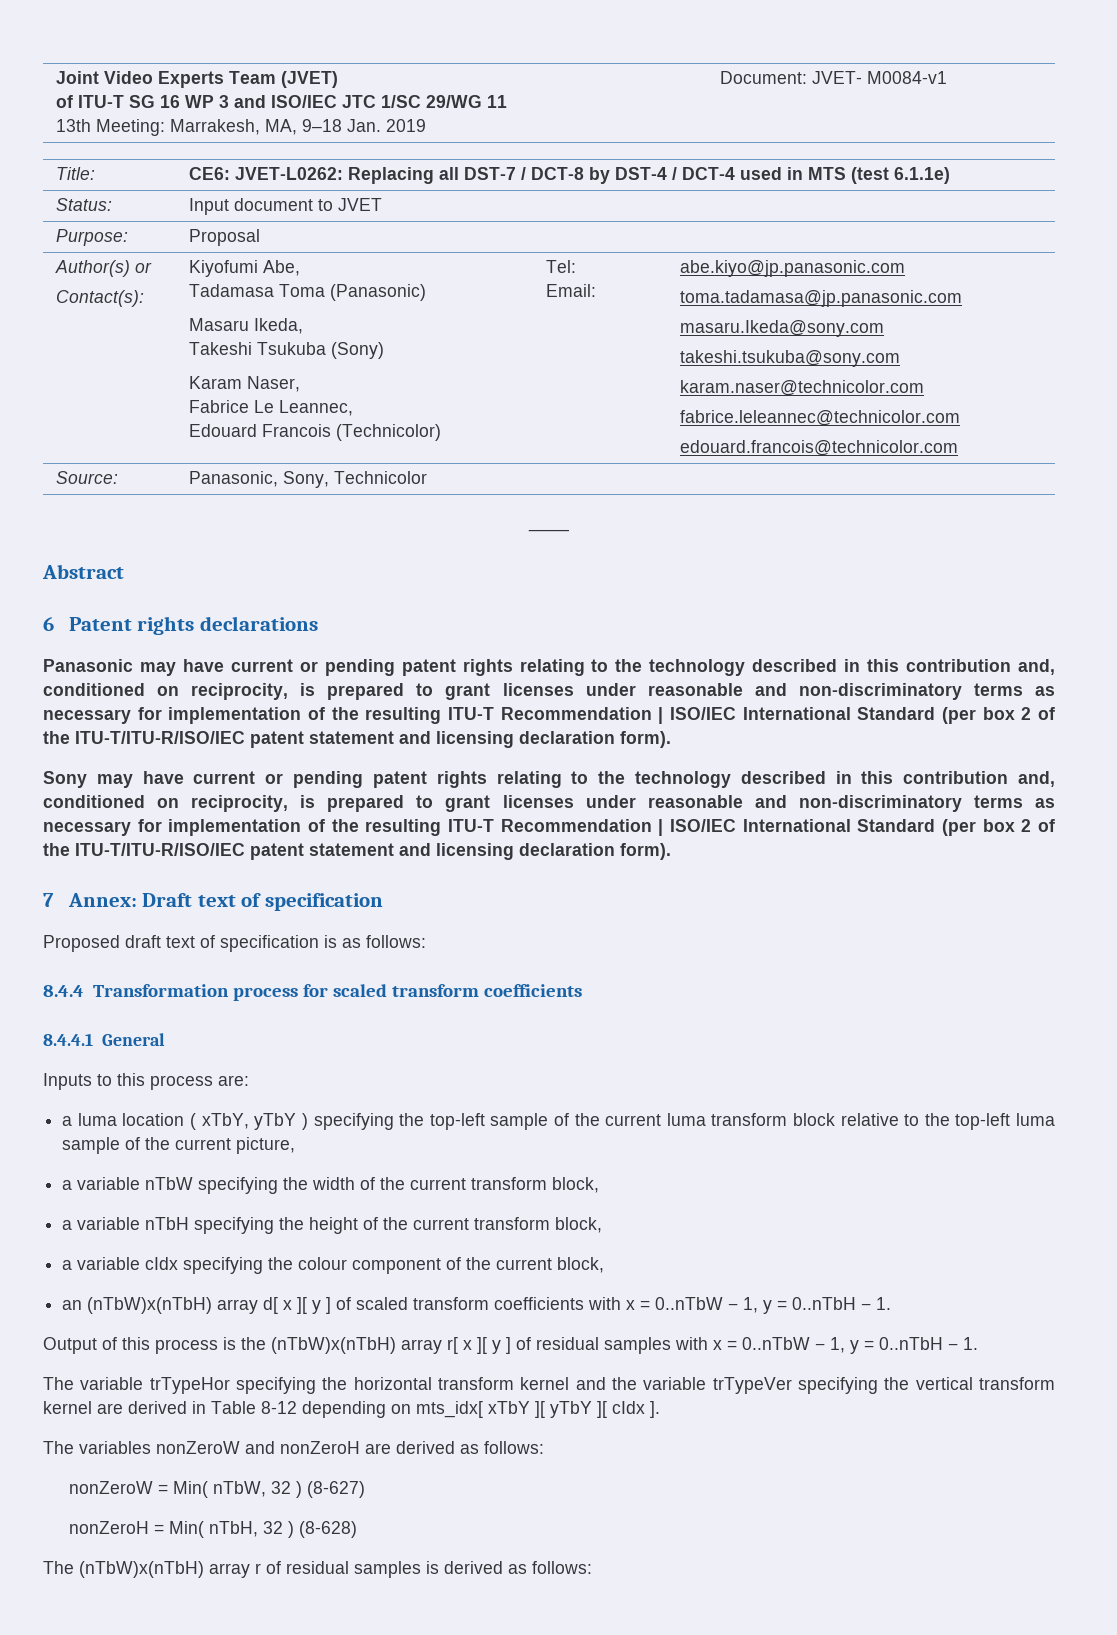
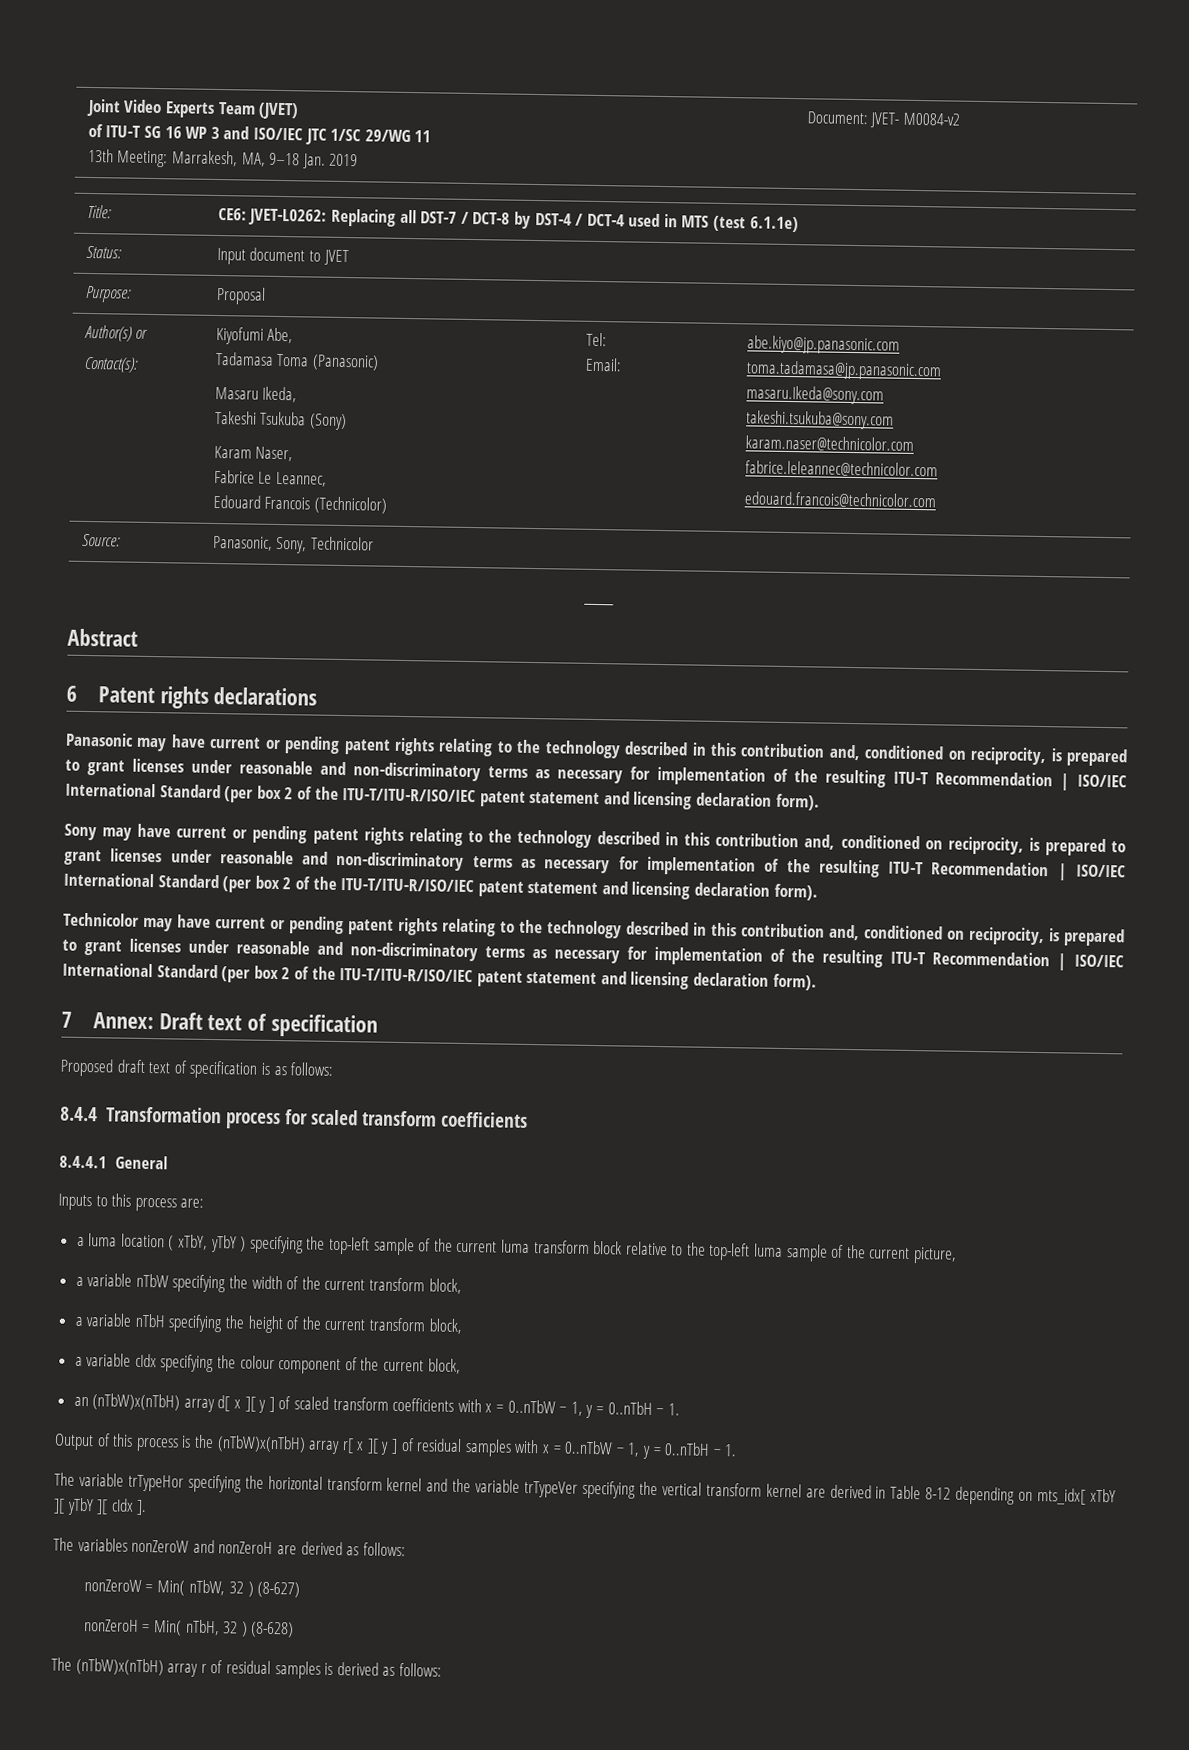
[866,71,947,84] M0084-v1 -> [902,112,961,126] M0084-v2
(671, 851) none -> [63,912,1125,947] [62,938,1124,971] [62,962,817,991] // Technicolor may have current or pending patent rights relating to the technology described in this contribution and, conditioned on reciprocity, is prepared to grant licenses under reasonable and non-discriminatory terms as necessary for implementation of the resulting ITU-T Recommendation | ISO/IEC International Standard (per box 2 of the ITU-T/ITU-R/ISO/IEC patent statement and licensing declaration form).

